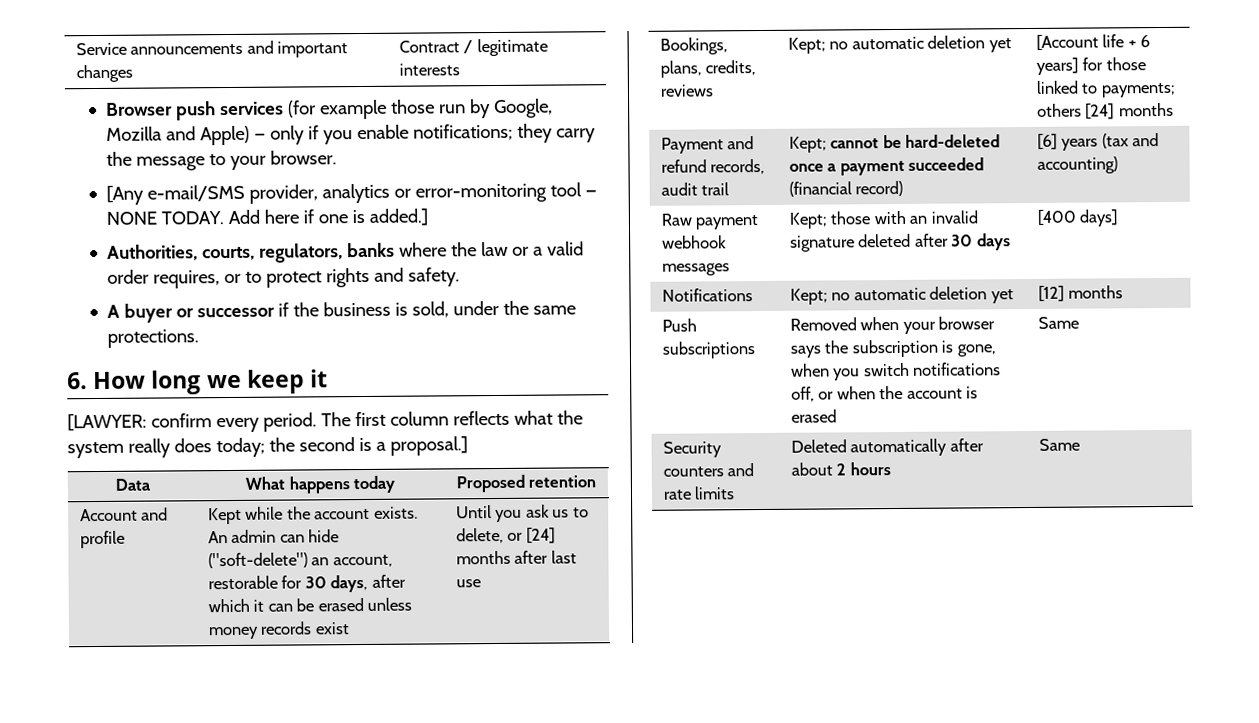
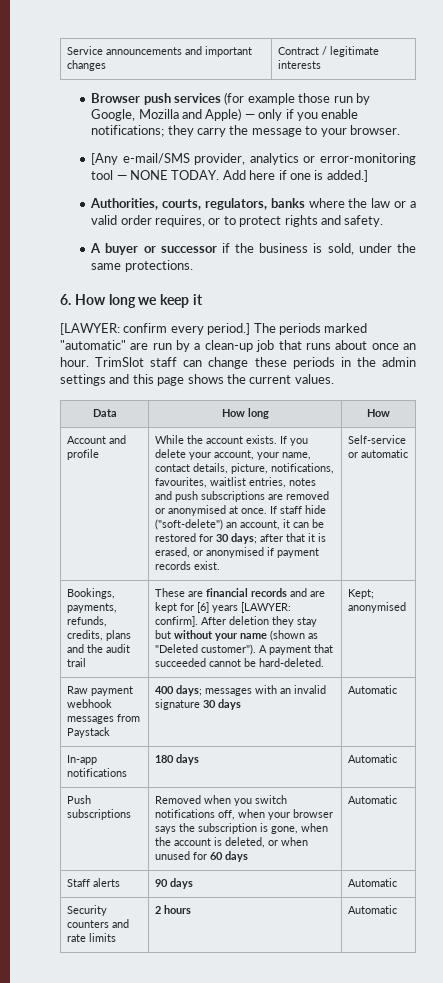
[262,410,583,432] [67,436,468,459] [114,478,151,491] [245,475,395,494] [455,474,597,493] period. The first column reflects what the system really does today; the second is a proposal.] // Data | What happens today | Proposed retention -> [207,323,368,335] [60,340,417,352] [60,357,416,369] [60,374,334,386] [92,409,117,417] [221,408,269,419] [367,409,390,417] period.] The periods marked "automatic" are run by a clean-up job that runs about once an hour. TrimSlot staff can change these periods in the admin settings and this page shows the current values. // Data | How long | How
[207,506,284,525] Kept while -> [155,435,185,444] While
[207,529,340,544] [207,552,393,569] [207,574,406,593] [207,597,413,613] [207,621,350,640] [455,504,589,523] [455,527,556,544] [455,550,577,565] [455,579,481,588] [659,37,728,55] [659,60,757,78] [659,84,714,97] [787,35,1012,54] [1035,34,1151,51] [1035,57,1146,75] [1035,80,1176,98] [1036,102,1174,120] [660,136,755,154] [660,158,766,175] [660,182,730,196] [788,134,1001,153] [788,157,985,176] [788,180,904,197] [1036,133,1160,151] [1036,156,1118,174] An admin can hide ("soft-delete") an account, restorable for 30 days, after which it can be erased unless money records exist | Until you ask us to delete, or [24] months after last use // Bookings, plans, credits, reviews | Kept; no automatic deletion yet | [Account life + 6 years] for those linked to payments; others [24] months // Payment and refund records, audit trail | Kept; cannot be hard-deleted once a payment succeeded (financial record) | [6] years (tax and accounting) -> [280,436,309,446] [155,449,312,460] [155,463,335,474] [155,477,317,488] [155,491,330,502] [155,505,327,516] [155,519,325,530] [155,533,327,544] [155,547,320,558] [155,561,221,570] [348,435,407,444] [348,449,409,458] [67,588,116,599] [67,603,118,613] [67,616,108,627] [67,630,132,641] [67,644,131,653] [67,658,87,667] [155,588,326,597] [155,602,292,613] [155,616,318,627] [155,630,319,641] [155,644,334,655] [155,658,325,667] [348,589,375,599] [348,602,407,613] If you delete your account, your name, contact details, picture, notifications, favourites, waitlist entries, notes and push subscriptions are removed or anonymised at once. If staff hide ("soft-delete") an account, it can be restored for 30 days; after that it is erased, or anonymised if payment records exist. | Self-service or automatic // Bookings, payments, refunds, credits, plans and the audit trail | These are financial records and are kept for [6] years [LAWYER: confirm]. After deletion they stay but without your name (shown as "Deleted customer"). A payment that succeeded cannot be hard-deleted. | Kept; anonymised
[788,211,871,229] | Kept; those -> [117,714,141,722] [67,727,111,738] [155,685,253,696] from Paystack | 400 days; messages
[858,233,949,248] deleted after -> (201, 704) none
[1036,209,1119,227] [661,288,753,302] [789,286,1014,305] [1037,285,1124,302] [400 days] // Notifications | Kept; no automatic deletion yet | [12] months -> [348,685,398,694] [67,755,98,765] [67,768,128,777] [155,754,200,765] [348,754,398,763] Automatic // In-app notifications | 180 days | Automatic
(900, 323) none -> [234,795,288,806] [155,809,266,820] you switch notifications off, when
[833,362,1002,381] [790,385,979,402] [790,409,837,423] [1037,316,1079,329] you switch notifications off, or when the account is erased | Same -> [155,837,309,848] [155,851,249,862] [348,795,398,804] [67,878,121,887] [155,878,194,889] [348,878,398,887] the account is deleted, or when unused for 60 days | Automatic // Staff alerts | 90 days | Automatic
[790,438,984,457] [790,462,833,476] Deleted automatically after about -> (117, 937) none
[1038,438,1080,451] Same -> [348,905,398,914] Automatic

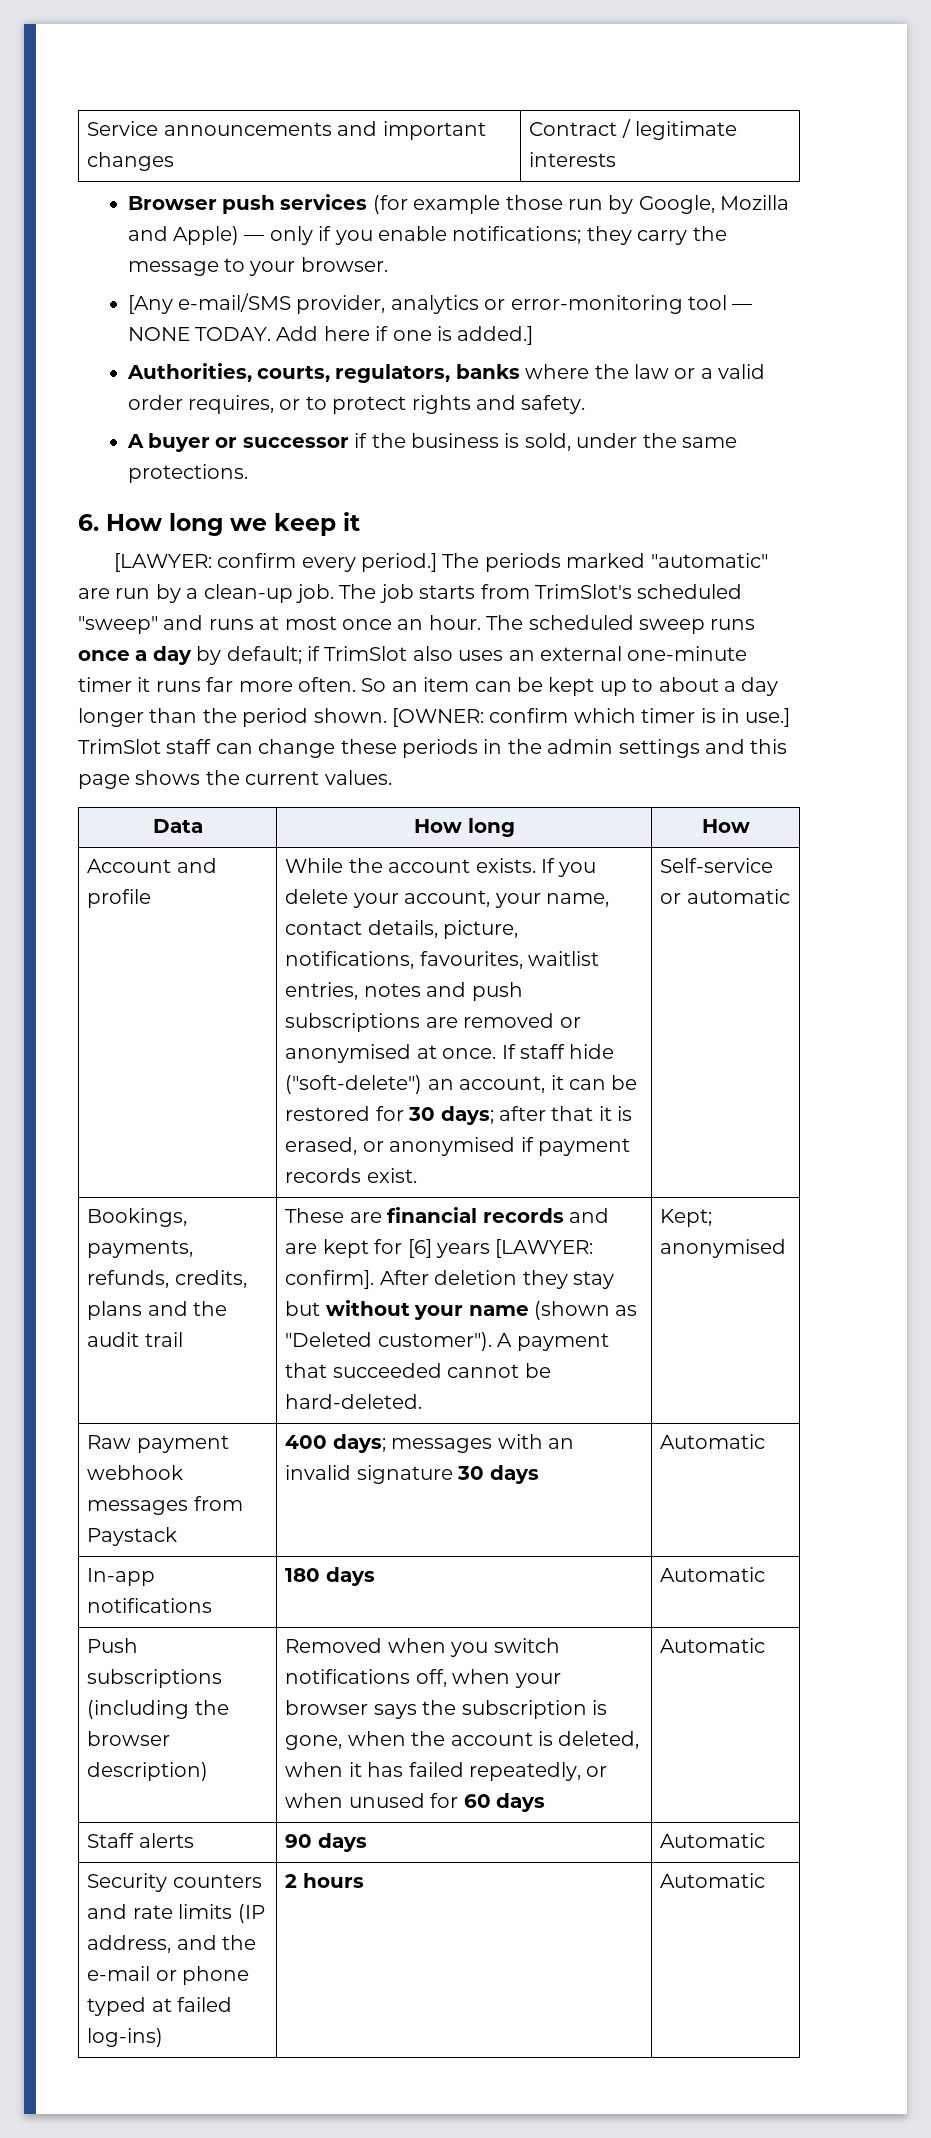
[256,340,417,352] [60,357,89,367] job that runs about once an hour. -> [296,584,743,603] [78,615,756,634] [78,646,748,665] [78,677,779,696] [78,708,791,727] job. The job starts from TrimSlot's scheduled "sweep" and runs at most once an hour. The scheduled sweep runs once a day by default; if TrimSlot also uses an external one-minute timer it runs far more often. So an item can be kept up to about a day longer than the period shown. [OWNER: confirm which timer is in use.]
(132, 814) none -> [87,1700,229,1719] [87,1731,171,1746] [87,1762,209,1781] (including the browser description)
(266, 842) none -> [285,1762,582,1781] when it has failed repeatedly,
(117, 937) none -> [237,1904,265,1923] [87,1935,257,1953] [87,1966,250,1985] [87,1997,233,2016] [87,2028,164,2047] (IP address, and the e-mail or phone typed at failed log-ins)

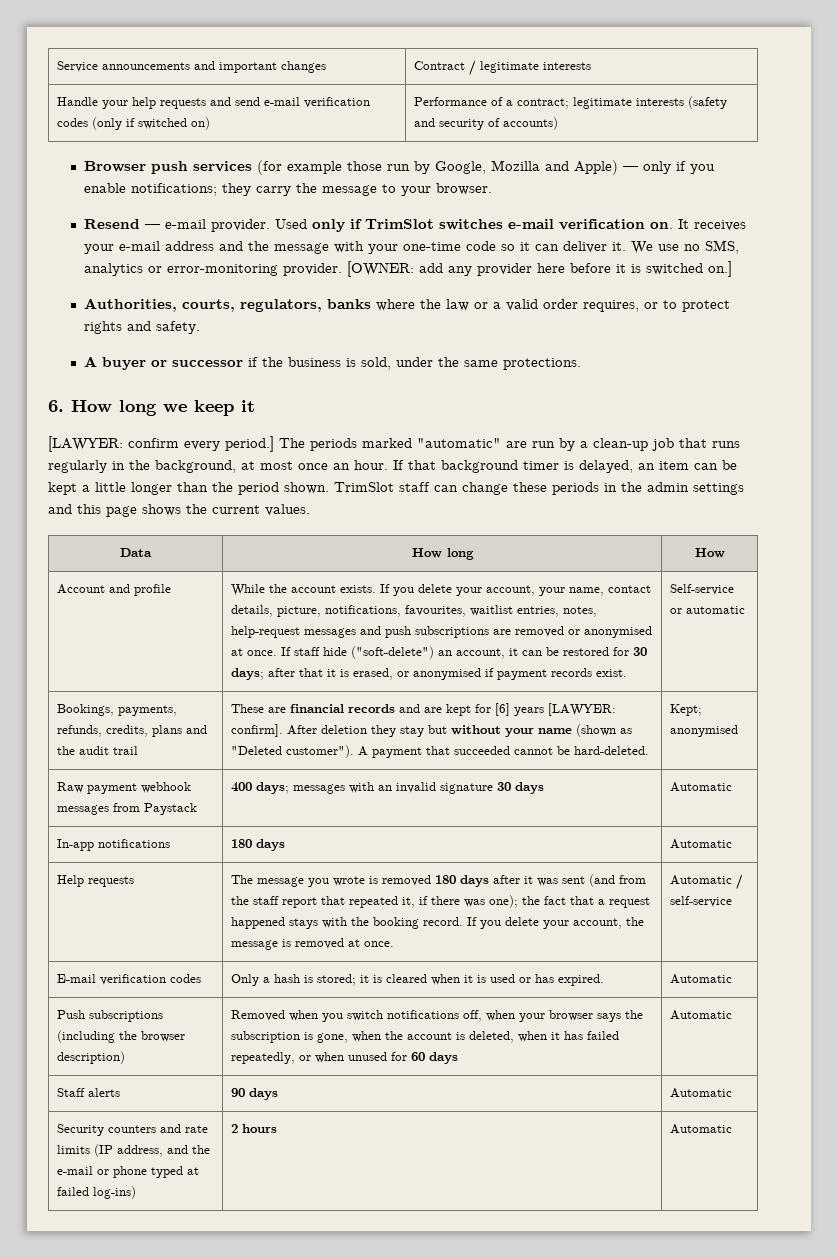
(617, 159) none -> [56,97,370,109] [56,117,210,130] [413,96,727,109] [413,117,558,130] // Handle your help requests and send e-mail verification codes (only if switched on) | Performance of a contract; legitimate interests (safety and security of accounts)
[127,293,753,314] [127,326,534,345] [Any e-mail/SMS provider, analytics or error-monitoring tool — NONE TODAY. Add here if one is added.] -> [84,219,747,232] [84,240,740,254] [84,261,733,277] Resend — e-mail provider. Used only if TrimSlot switches e-mail verification on. It receives your e-mail address and the message with your one-time code so it can deliver it. We use no SMS, analytics or error-monitoring provider. [OWNER: add any provider here before it is switched on.]
[296,584,743,603] [78,615,254,634] job. The job starts from TrimSlot's scheduled "sweep" and runs -> [652,438,740,451] [48,460,236,473] job that runs regularly in the background,
[486,615,756,634] [78,646,748,665] [78,677,387,692] The scheduled sweep runs once a day by default; if TrimSlot also uses an external one-minute timer it runs far more often. So -> [393,460,633,473] If that background timer is delayed,
[599,677,779,696] up to about a day -> [82,482,126,492] a little
[392,708,791,727] [OWNER: confirm which timer is in use.] -> (329, 488) none
[363,983,421,997] notes -> [562,606,597,617] [230,626,356,638] notes, help-request messages
(766, 1574) none -> [56,875,134,887] [230,874,646,887] [230,895,650,908] [230,917,644,929] [230,938,394,950] [669,874,743,890] [669,896,732,907] [56,974,201,985] [230,974,604,986] [669,974,732,984] // Help requests | The message you wrote is removed 180 days after it was sent (and from the staff report that repeated it, if there was one); the fact that a request happened stays with the booking record. If you delete your account, the message is removed at once. | Automatic / self-service // E-mail verification codes | Only a hash is stored; it is cleared when it is used or has expired. | Automatic

